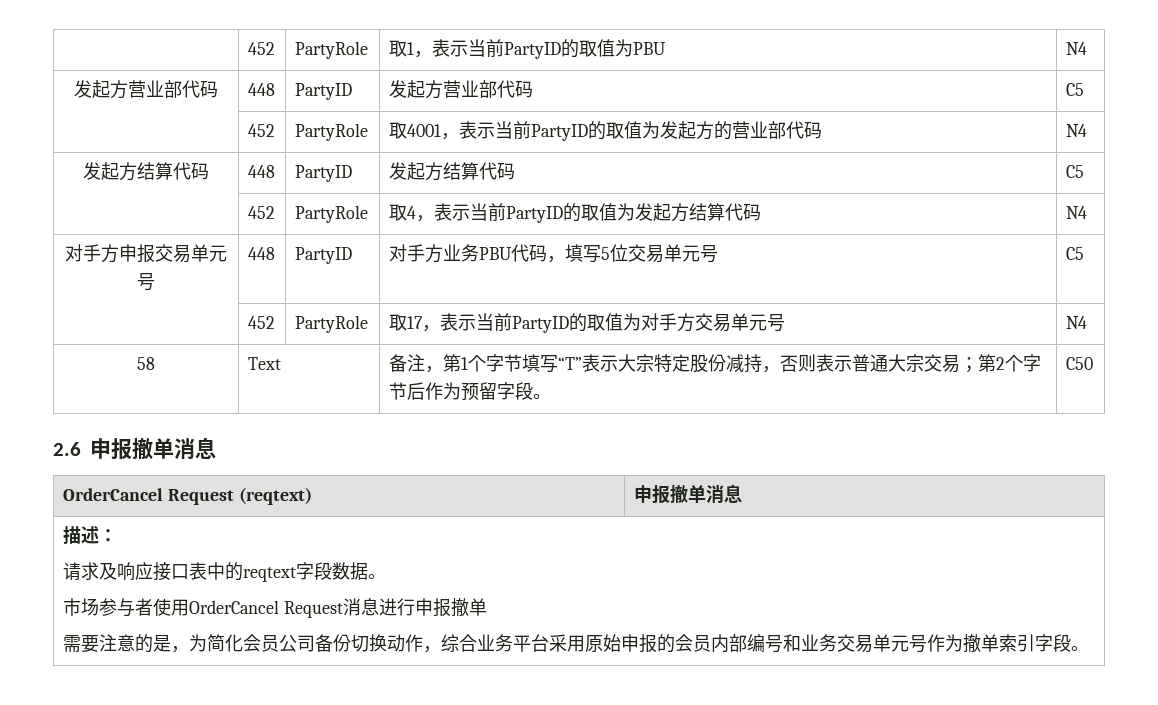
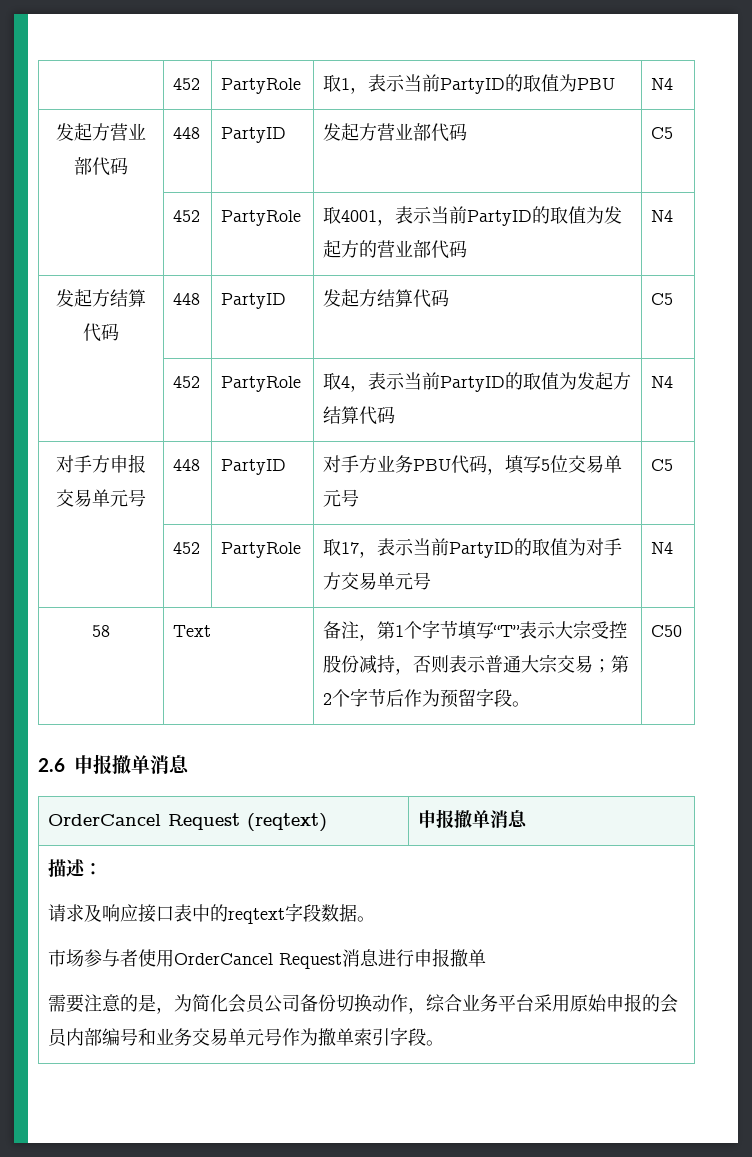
[653,354,690,372] 特定 -> [591,621,628,639] 受控

